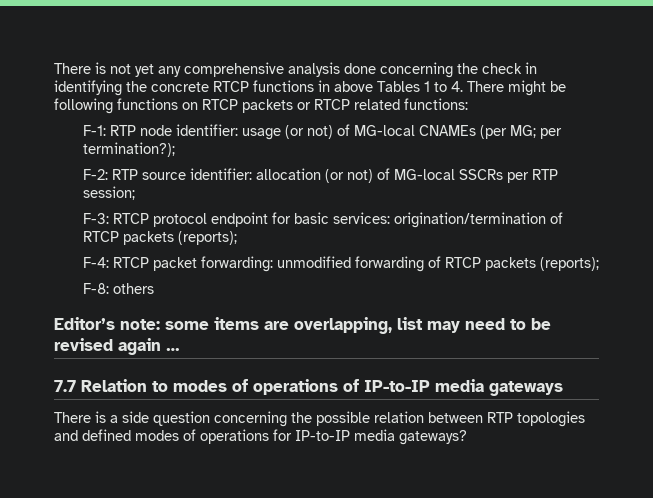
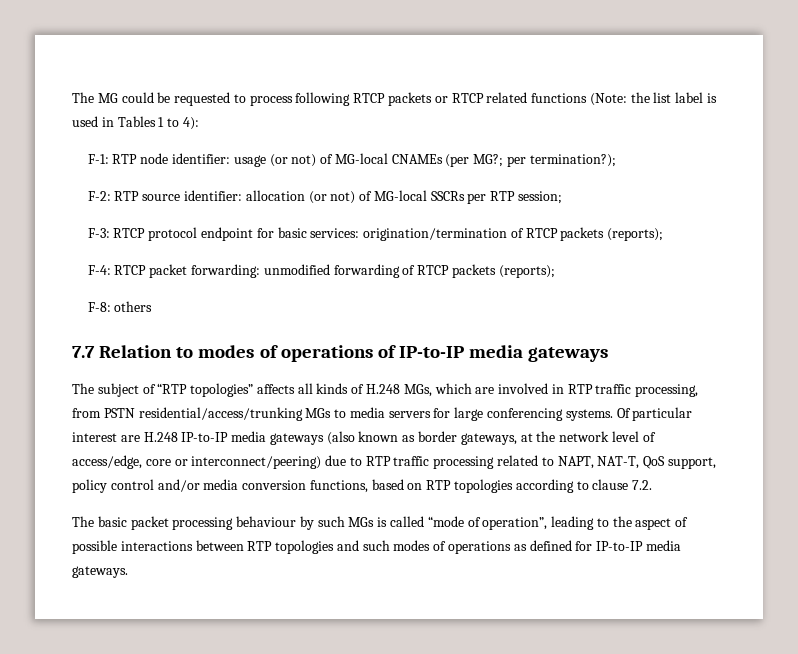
[54,62,537,78] [54,80,566,96] [54,98,198,114] There is not yet any comprehensive analysis done concerning the check in identifying the concrete RTCP functions in above Tables 1 to 4. There might be following functions on -> [72,92,351,106] The MG could be requested to process following
[404,98,468,110] functions: -> [531,92,718,106] [72,116,199,130] functions (Note: the list label is used in Tables 1 to 4):
[509,125,536,138] MG; -> [473,154,504,167] MG?;
[54,317,551,334] [54,338,180,355] // Editor’s note: some items are overlapping, list may need to be revised again … -> (153, 306) none
[54,411,424,427] There is a side question concerning the possible relation -> [72,383,699,397] [72,407,693,421] [72,431,656,445] [72,455,716,469] [72,479,653,493] [72,516,689,530] [72,540,193,554] The subject of “RTP topologies” affects all kinds of H.248 MGs, which are involved in RTP traffic processing, from PSTN residential/access/trunking MGs to media servers for large conferencing systems. Of particular interest are H.248 IP-to-IP media gateways (also known as border gateways, at the network level of access/edge, core or interconnect/peering) due to RTP traffic processing related to NAPT, NAT-T, QoS support, policy control and/or media conversion functions, based on RTP topologies according to clause 7.2. // The basic packet processing behaviour by such MGs is called “mode of operation”, leading to the aspect of possible interactions
[82,429,269,444] defined modes of operations -> [362,540,572,554] such modes of operations as defined
[399,430,467,445] gateways? -> [72,566,128,578] gateways.

